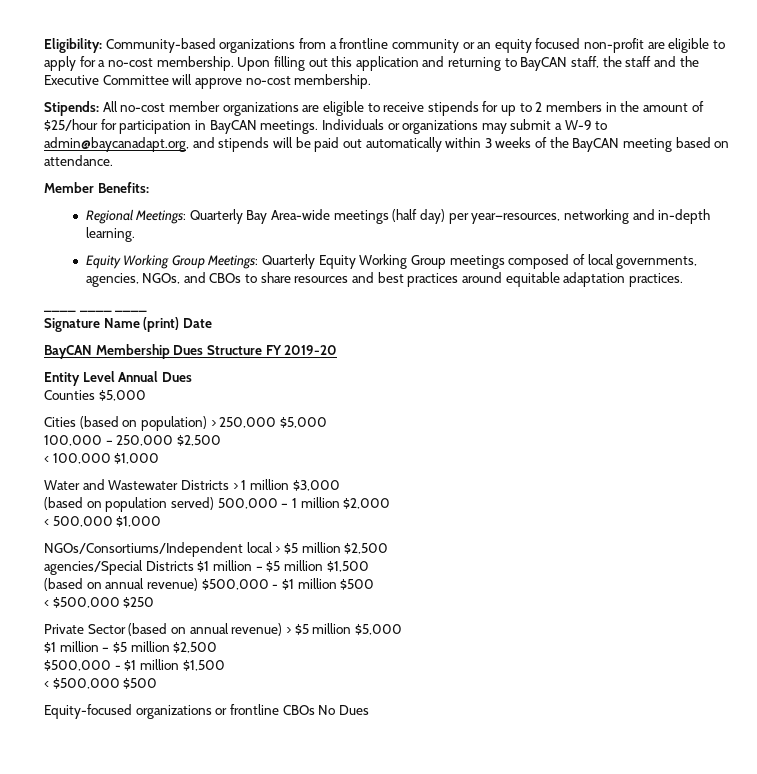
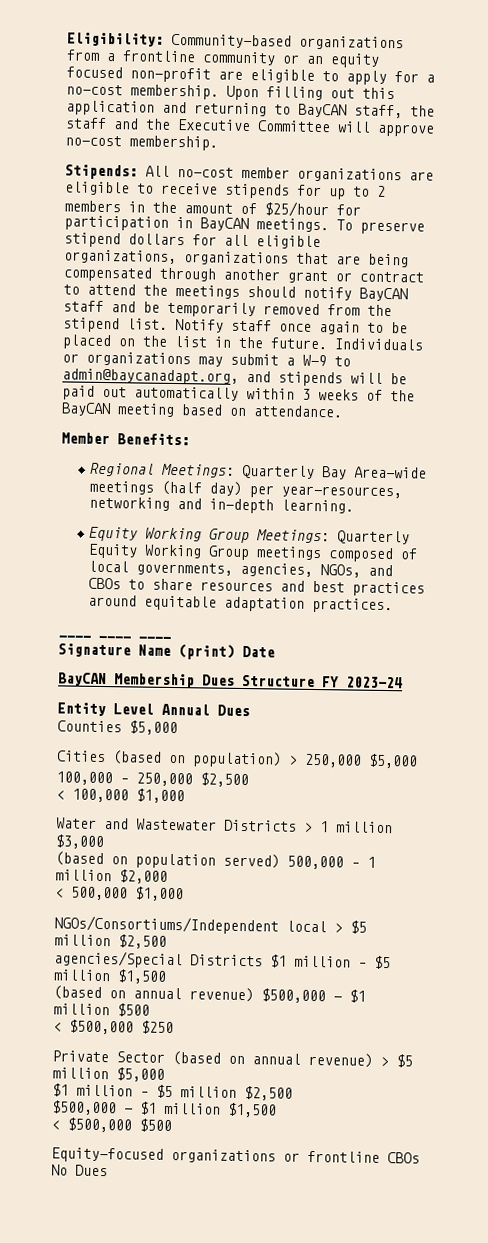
(319, 127) none -> [336,219,425,235] [64,232,321,250] [64,249,409,268] [63,266,424,284] [63,283,408,302] [63,300,392,318] [63,317,408,335] [62,334,328,350] To preserve stipend dollars for all eligible organizations, organizations that are being compensated through another grant or contract to attend the meetings should notify BayCAN staff and be temporarily removed from the stipend list. Notify staff once again to be placed on the list in the future.
[284,345,338,355] 2019-20 -> [346,676,403,689] 2023-24

